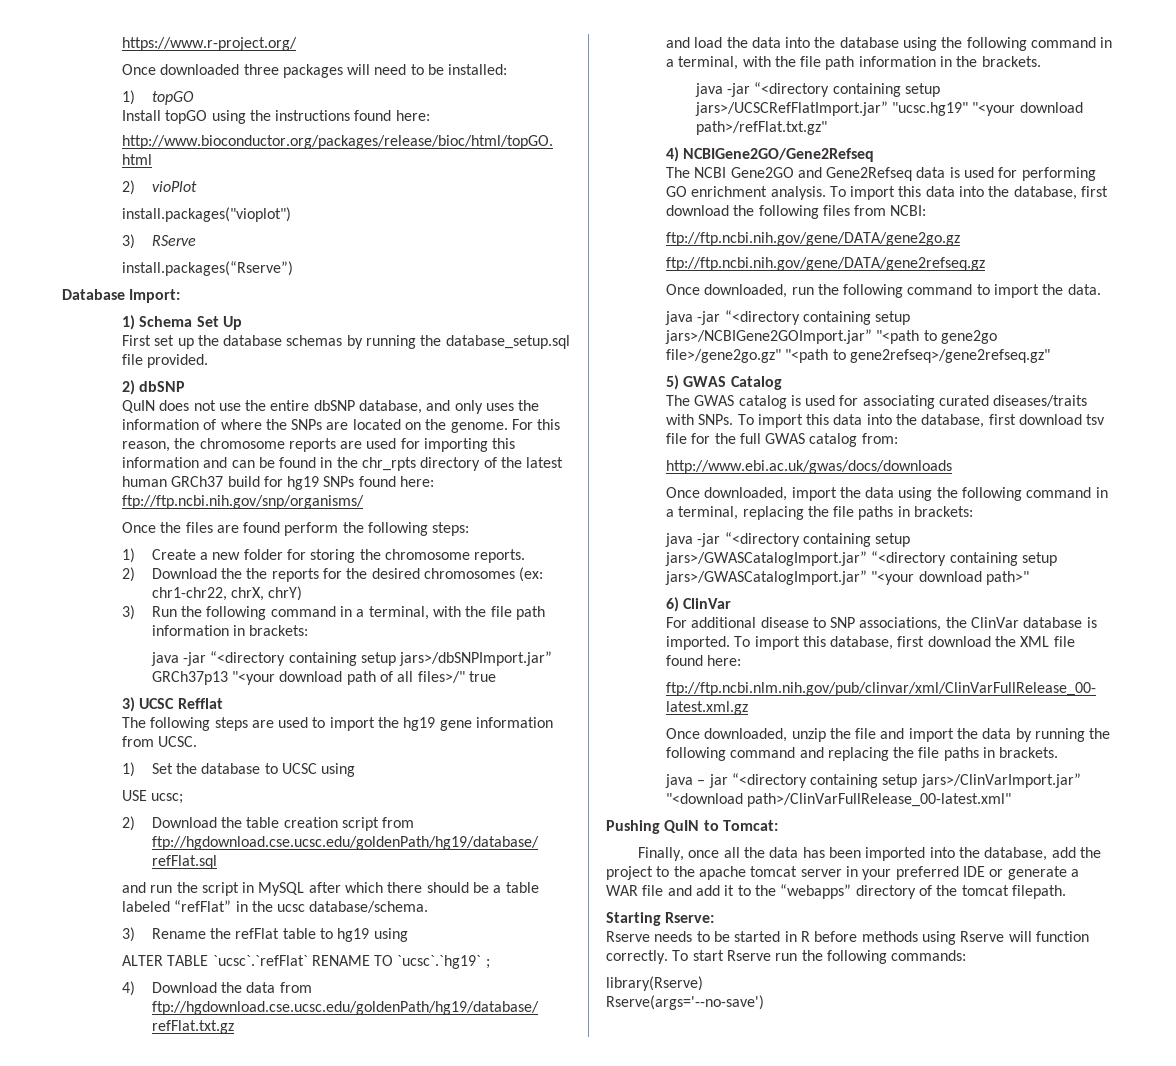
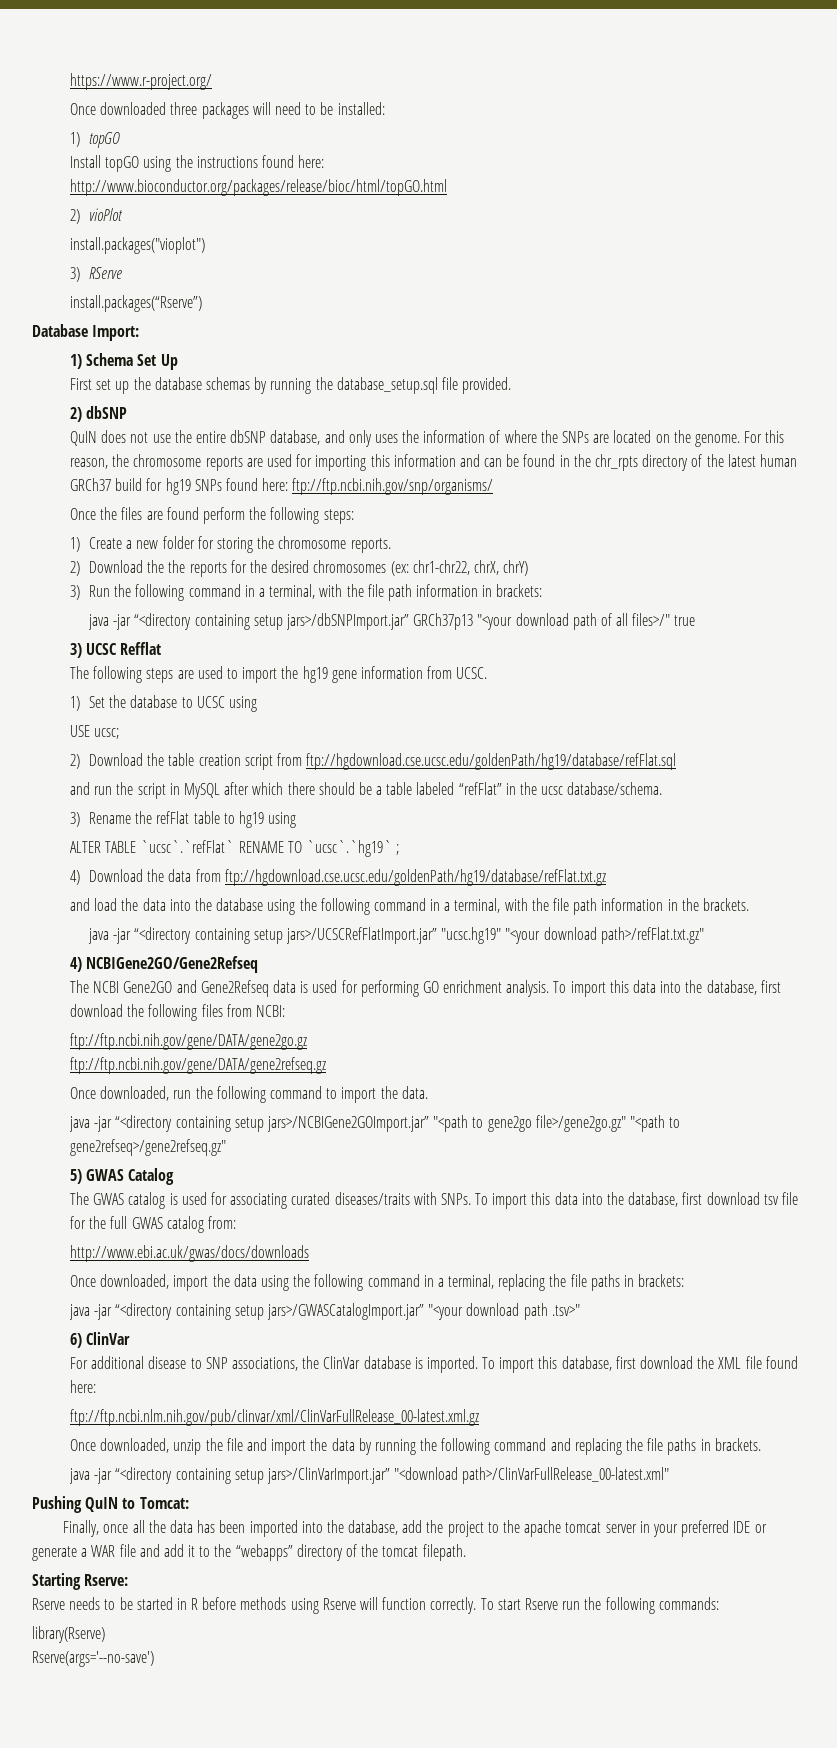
[871,551,1057,566] [664,570,1029,585] “<directory containing setup jars>/GWASCatalogImport.jar” "<your download path>" -> [428,1303,580,1320] "<your download path .tsv>"
[697,774,728,788] – jar -> [94,1468,113,1484] -jar

